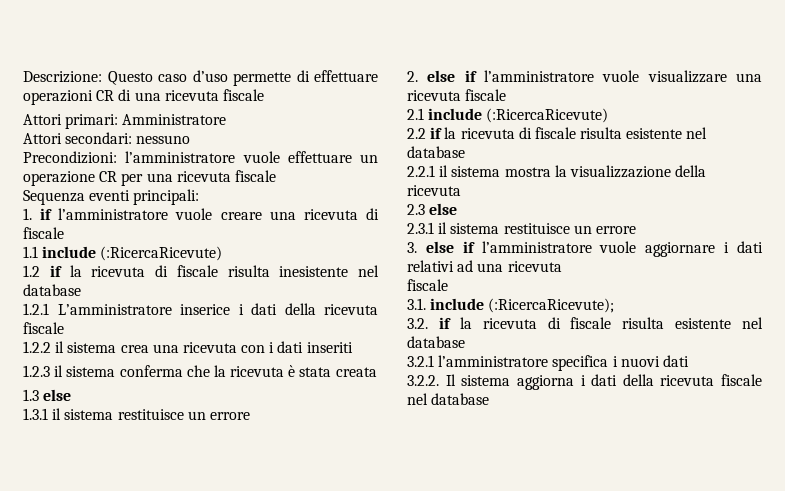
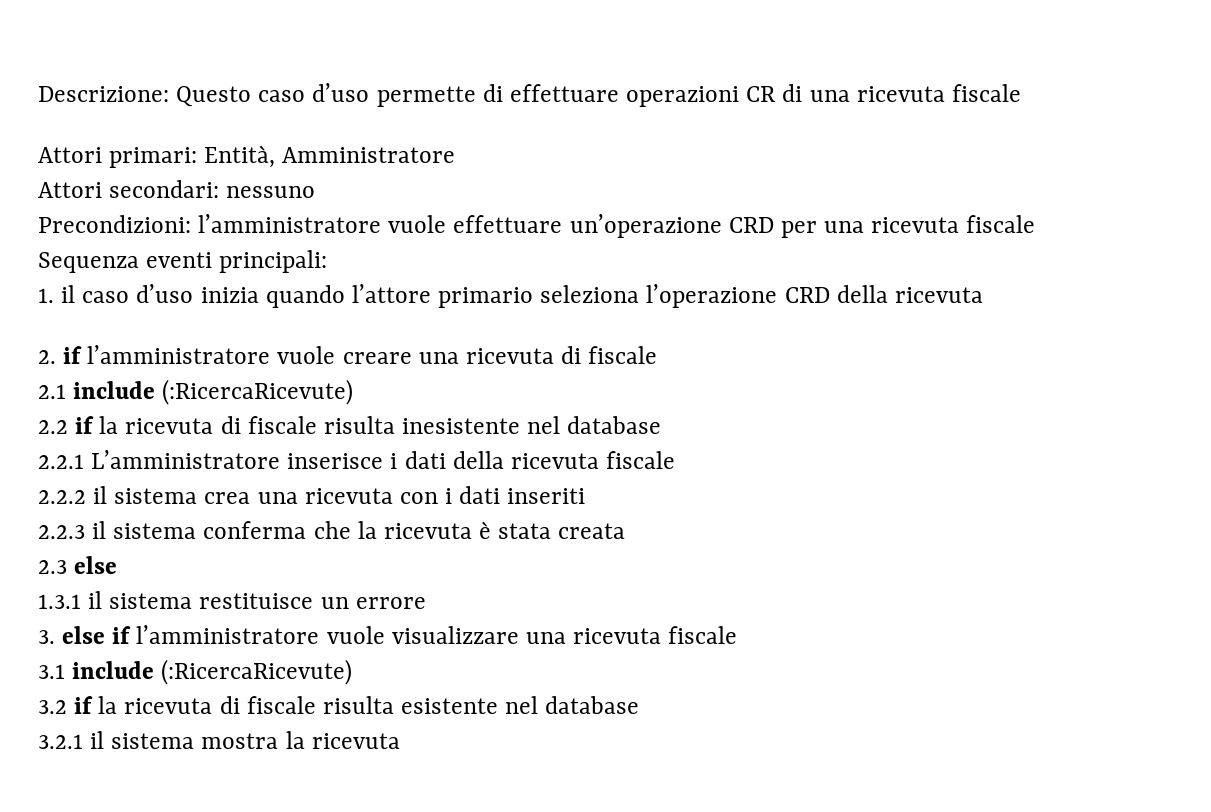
(119, 121) none -> [204,145,276,168] Entità,
[360,154,378,163] [23,171,118,186] un operazione CR -> [569,214,774,238] un’operazione CRD
(32, 214) none -> [61,284,983,308] [38,350,56,364] il caso d’uso inizia quando l’attore primario seleziona l’operazione CRD della ricevuta // 2.
[23,246,223,261] [23,265,379,277] [23,284,81,296] [23,303,378,315] [23,322,64,334] [23,341,353,353] [23,365,377,377] [23,389,72,401] [23,408,250,420] [407,70,762,83] [407,89,507,101] // 1.1 include (:RicercaRicevute) // 1.2 if la ricevuta di fiscale risulta inesistente nel database // 1.2.1 L’amministratore inserice i dati della ricevuta fiscale // 1.2.2 il sistema crea una ricevuta con i dati inseriti // 1.2.3 il sistema conferma che la ricevuta è stata creata // 1.3 else // 1.3.1 il sistema restituisce un errore // 2. else if l’amministratore vuole visualizzare una ricevuta fiscale -> (658, 355) none
[626,128,683,139] esistente -> [402,418,521,434] inesistente
[439,165,707,178] [407,185,461,196] il sistema mostra la visualizzazione della ricevuta -> [91,450,676,469] [38,486,586,504] [38,521,626,539] L’amministratore inserisce i dati della ricevuta fiscale // 2.2.2 il sistema crea una ricevuta con i dati inseriti // 2.2.3 il sistema conferma che la ricevuta è stata creata
[407,222,434,234] 2.3.1 -> [38,594,81,609] 1.3.1
[645,241,763,257] [407,260,562,272] [407,279,448,291] [407,298,615,313] [407,318,428,329] aggiornare i dati relativi ad una ricevuta // fiscale // 3.1. include (:RicercaRicevute); // 3.2. -> [391,626,738,644] [38,659,353,685] [38,700,67,714] visualizzare una ricevuta fiscale // 3.1 include (:RicercaRicevute) // 3.2
[438,355,689,371] [407,374,762,390] [407,393,490,405] l’amministratore specifica i nuovi dati // 3.2.2. Il sistema aggiorna i dati della ricevuta fiscale nel database -> [90,731,400,749] il sistema mostra la ricevuta

